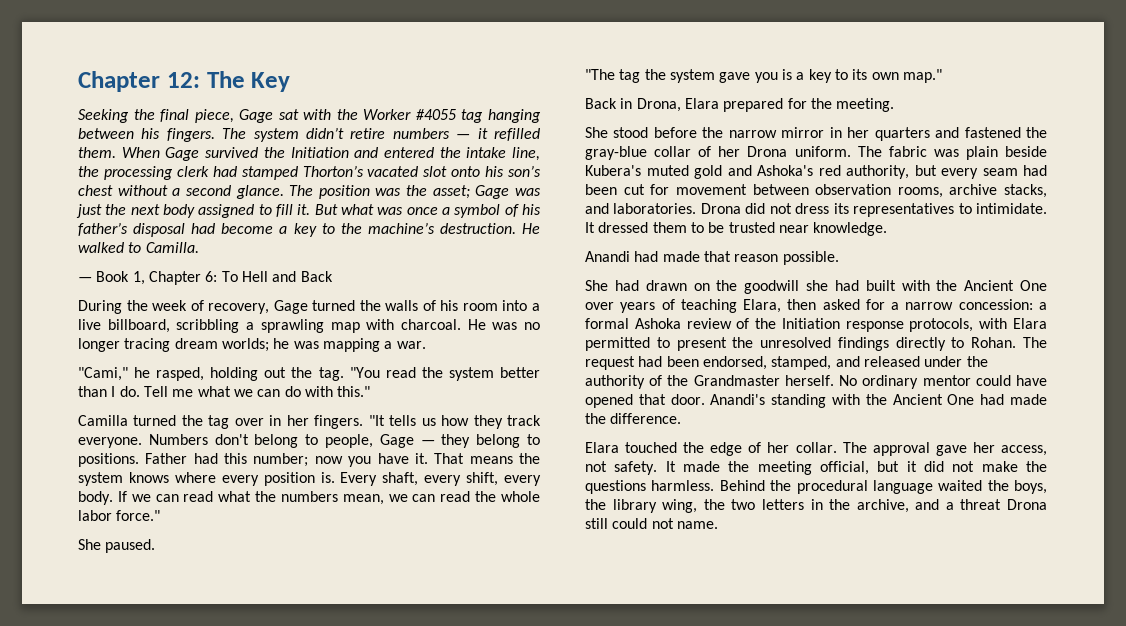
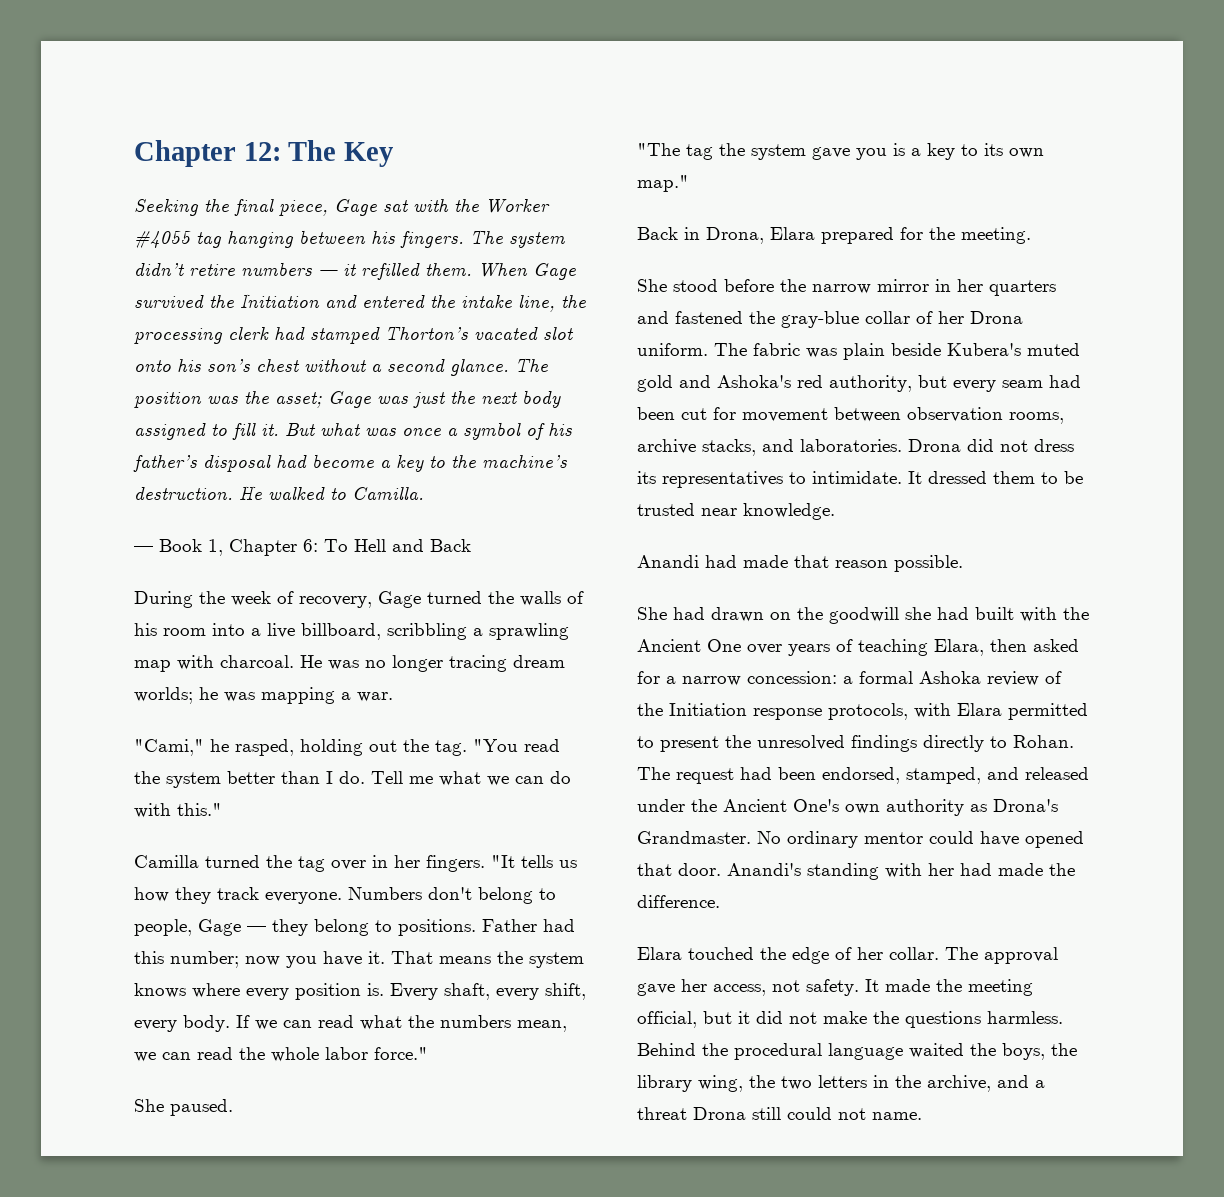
[585,375,834,389] authority of the Grandmaster herself. -> [723,799,1058,816] [637,831,751,844] Ancient One's own authority as Drona's Grandmaster.
[865,394,975,405] the Ancient One -> [928,863,954,876] her

